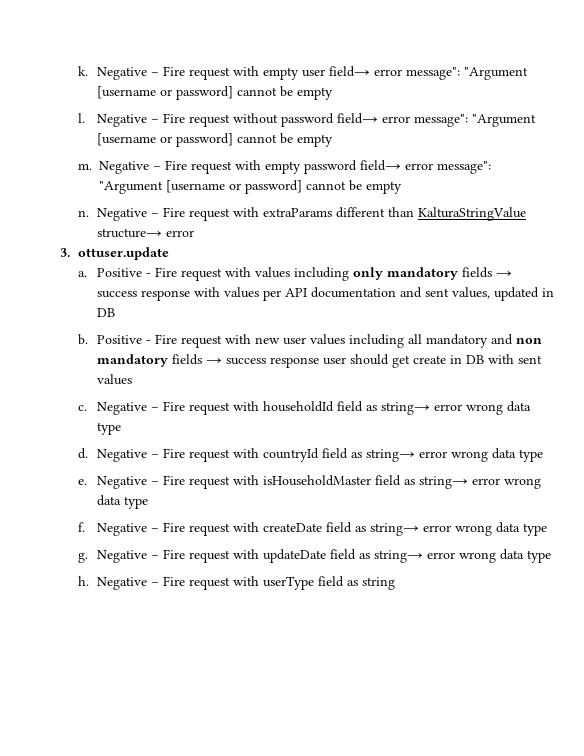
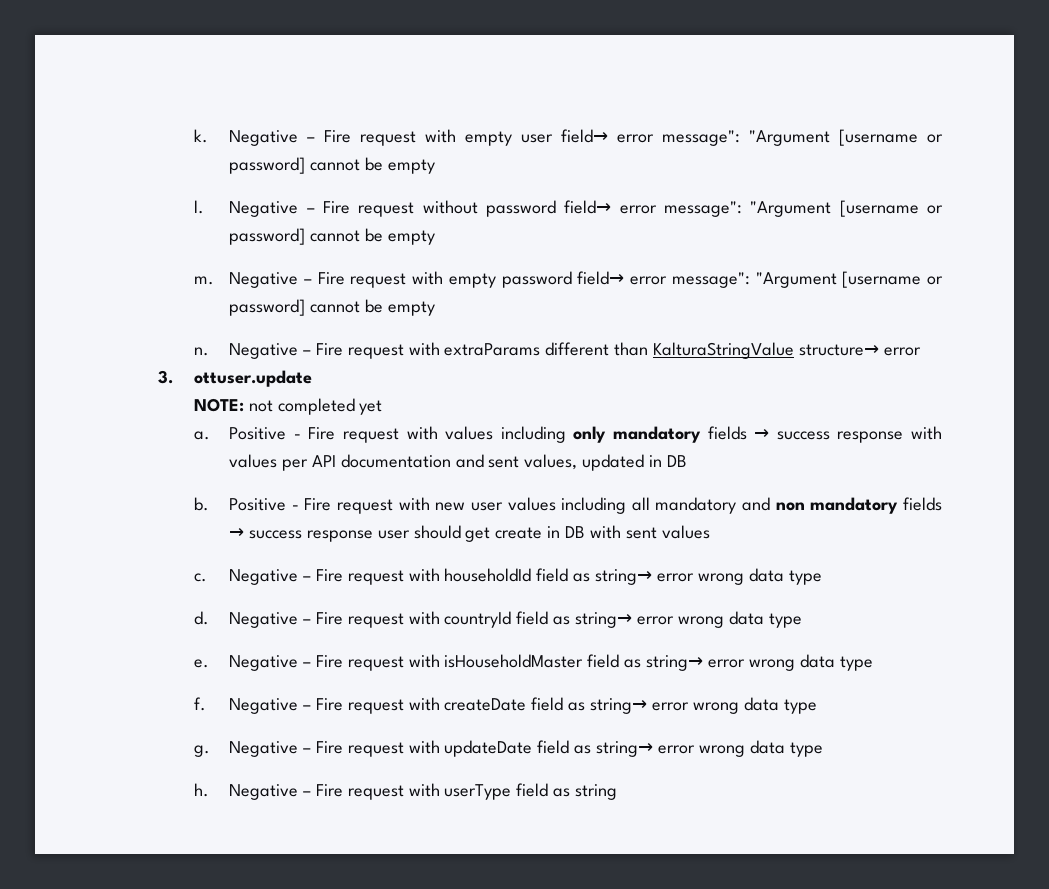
(170, 253) none -> [193,398,383,415] // NOTE: not completed yet

